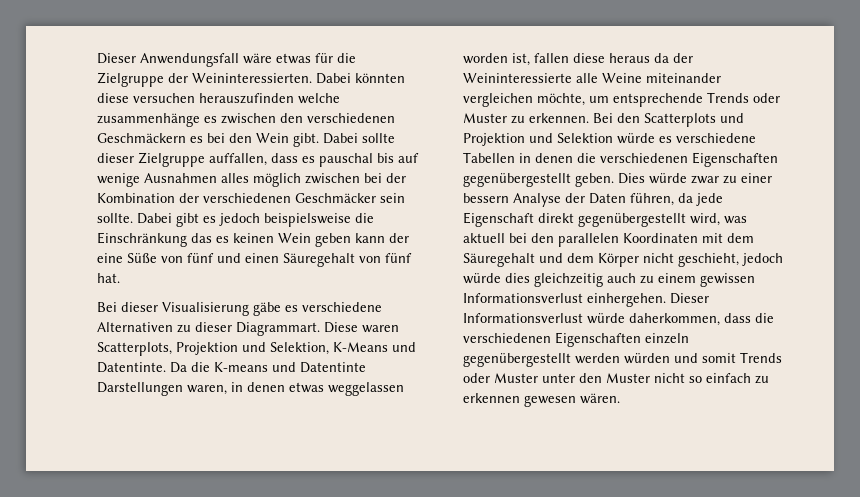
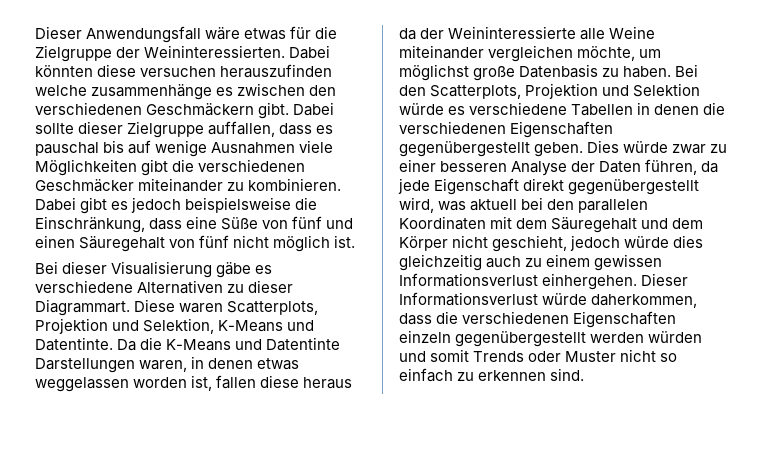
[190,133,289,143] es bei den Wein -> (255, 109) none
[221,173,406,187] [97,193,405,203] [97,213,133,223] alles möglich zwischen bei der Kombination der verschiedenen Geschmäcker sein sollte. -> [299,140,334,153] [35,159,306,176] [35,178,342,192] viele Möglichkeiten gibt die verschiedenen Geschmäcker miteinander zu kombinieren.
[97,232,409,247] Einschränkung das es keinen Wein geben kann der -> [35,216,183,233] Einschränkung, dass
[97,273,120,283] hat. -> [233,235,356,252] nicht möglich ist.
[214,362,268,372] K-means -> [166,339,232,351] K-Means
[613,92,780,107] [463,113,744,127] entsprechende Trends oder Muster zu erkennen. Bei den Scatterplots und -> [399,64,699,81] [399,85,522,99] möglichst große Datenbasis zu haben. Bei den Scatterplots,
[463,193,509,203] bessern -> [440,161,508,172] besseren
[542,373,650,383] unter den Muster -> (617, 356) none
[524,393,620,407] gewesen wären. -> [550,368,585,381] sind.

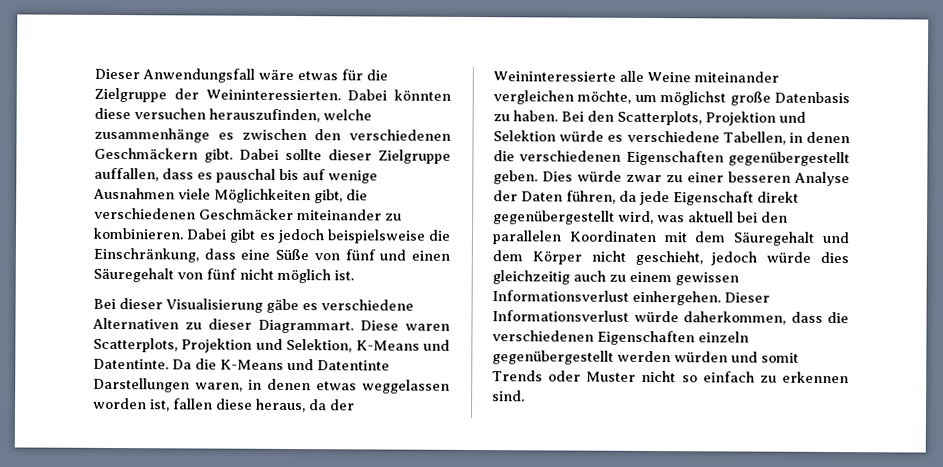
[220,64,333,78] herauszufinden -> [209,108,320,123] herauszufinden,
[141,159,169,176] gibt -> [314,189,343,204] gibt,
[303,377,353,389] heraus -> [256,398,306,413] heraus,
[571,104,634,116] Tabellen -> [722,131,786,145] Tabellen,

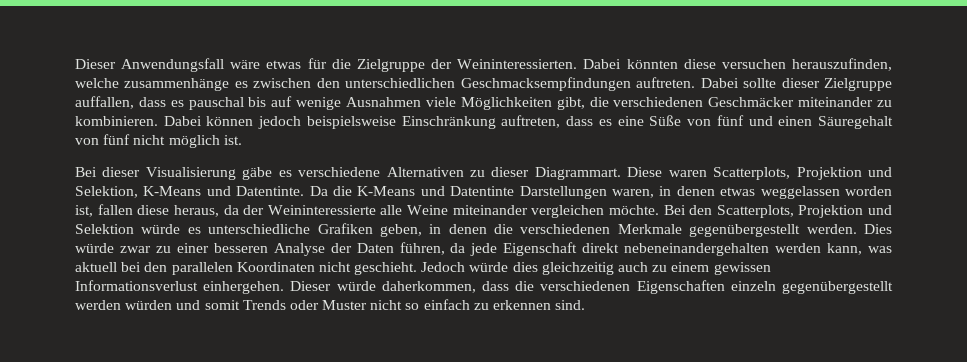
[349,129,451,141] [94,147,233,163] verschiedenen Geschmäckern gibt. -> [345,77,696,91] unterschiedlichen Geschmacksempfindungen auftreten.
[229,228,451,244] [93,247,236,263] gibt es jedoch beispielsweise die Einschränkung, dass -> [206,115,612,129] können jedoch beispielsweise Einschränkung auftreten, dass es
[577,90,850,106] [493,110,558,122] möchte, um möglichst große Datenbasis zu haben. -> [608,205,659,215] möchte.
[626,130,786,145] verschiedene Tabellen, -> [208,223,422,237] unterschiedliche Grafiken geben,
[625,150,850,167] [493,170,538,185] Eigenschaften gegenübergestellt geben. -> [617,224,857,237] Merkmale gegenübergestellt werden.
[493,210,654,225] gegenübergestellt wird, -> [624,243,863,256] nebeneinandergehalten werden kann,
[663,231,850,246] [492,250,758,266] mit dem Säuregehalt und dem Körper nicht geschieht, jedoch -> [318,262,466,275] nicht geschieht. Jedoch
[492,310,629,322] Informationsverlust -> (332, 286) none

